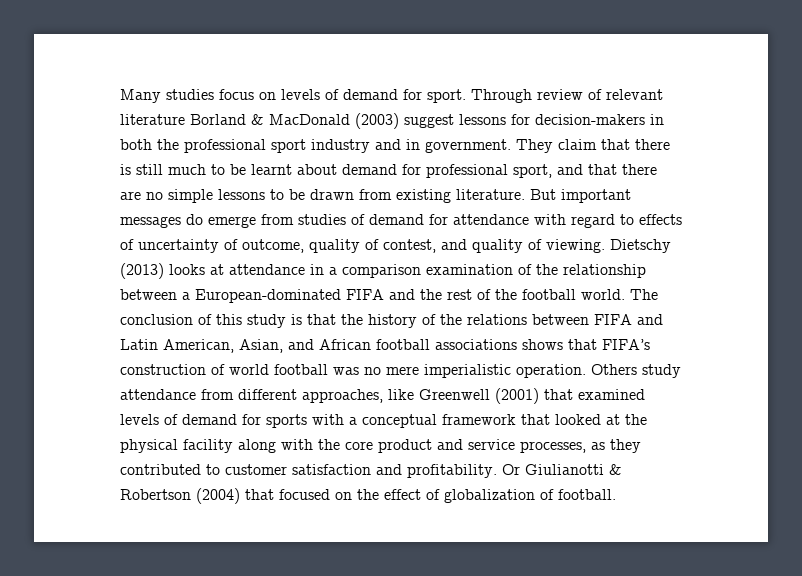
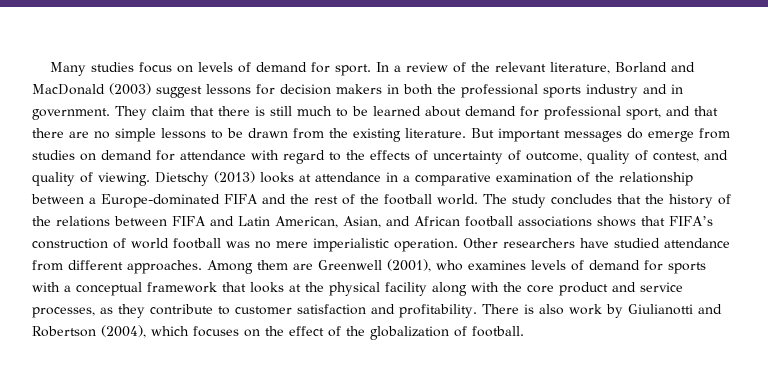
[471,89,663,103] [120,114,264,125] Through review of relevant literature Borland & -> [376,62,696,74] In a review of the relevant literature, Borland and
[535,114,645,125] decision-makers -> [280,84,382,95] decision makers
[271,139,306,153] sport -> [543,86,581,98] sports
[251,164,292,175] learnt -> [373,106,421,116] learned
(392, 194) none -> [329,128,348,138] the
[351,214,365,225] of -> [80,153,96,161] on
(634, 219) none -> [346,150,365,160] the
[342,264,421,278] comparison -> [415,172,491,186] comparative
[195,289,341,303] European-dominated -> [101,194,220,208] Europe-dominated
[120,314,302,328] conclusion of this study is -> [512,194,612,208] study concludes
[591,364,681,378] [120,388,645,404] Others study attendance from different approaches, like Greenwell (2001) that examined -> [463,238,730,248] [32,259,526,274] Other researchers have studied attendance from different approaches. Among them are Greenwell (2001), who examines
[555,414,601,425] looked -> [250,282,284,293] looks
[120,464,201,475] contributed -> [150,304,213,315] contribute
[502,464,622,475] [120,488,330,504] Or Giulianotti & Robertson (2004) that focused -> [481,304,722,318] [32,325,239,338] There is also work by Giulianotti and Robertson (2004), which focuses
(440, 494) none -> [346,326,365,336] the

